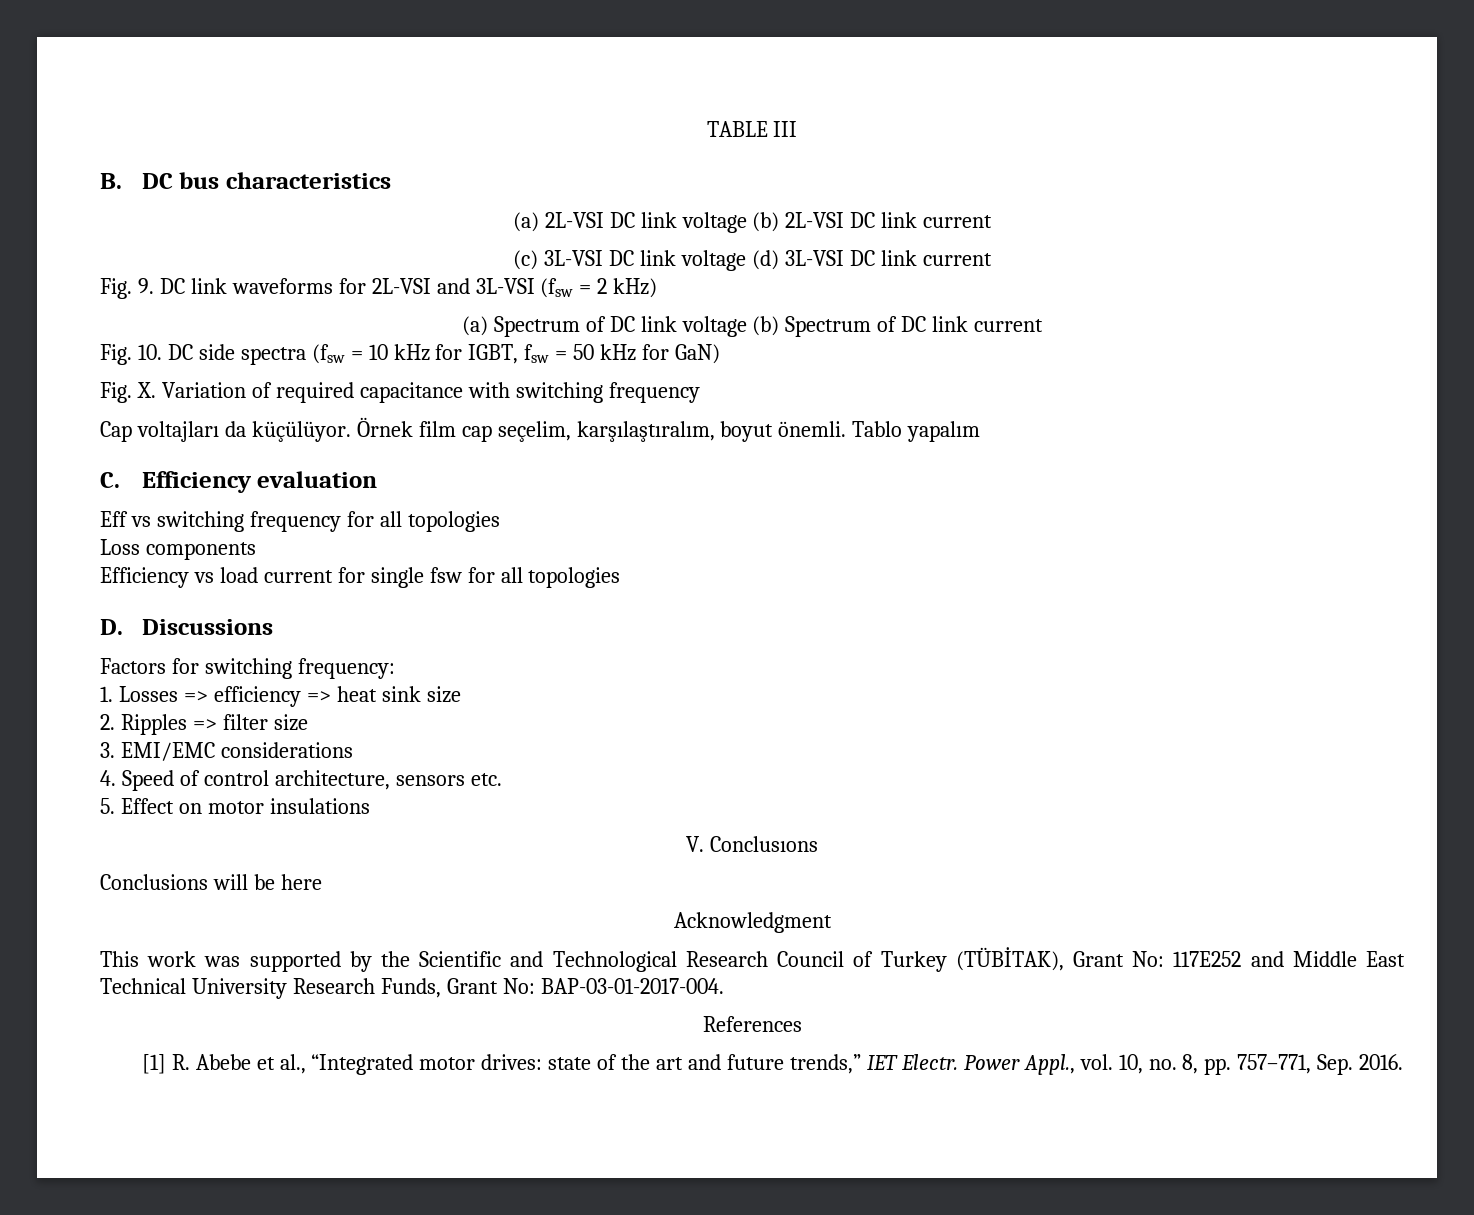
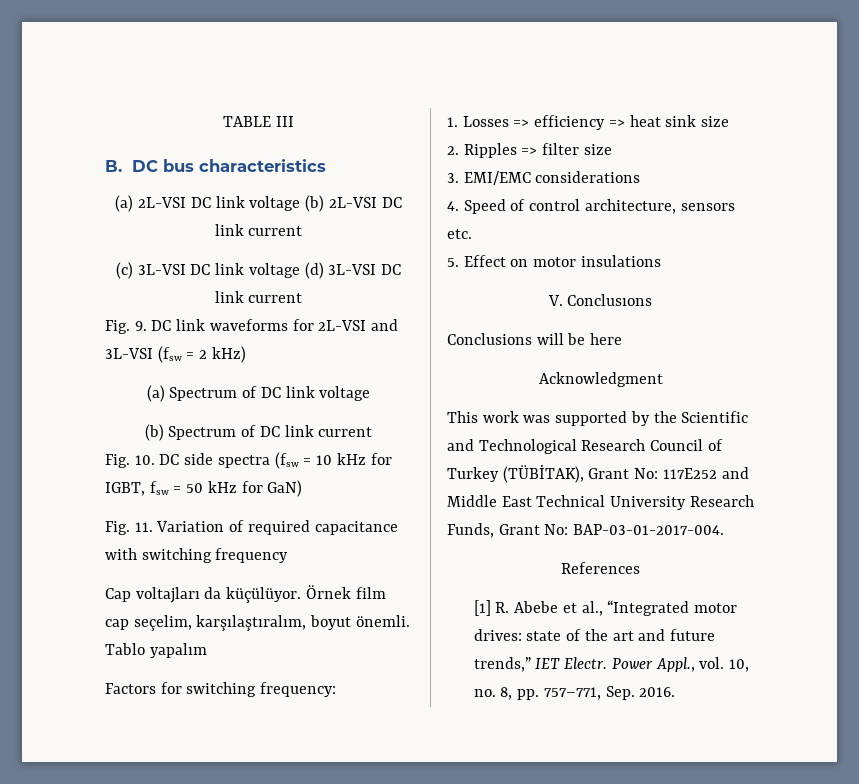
(747, 326) none -> (371, 393) //
[136,382,156,398] X. -> [134,522,153,532] 11.
[100,471,378,493] [100,511,500,532] [100,539,256,560] [100,567,621,588] [100,619,273,635] // C. Efficiency evaluation // Eff vs switching frequency for all topologies // Loss components // Efficiency vs load current for single fsw for all topologies // D. Discussions -> (207, 650) none

